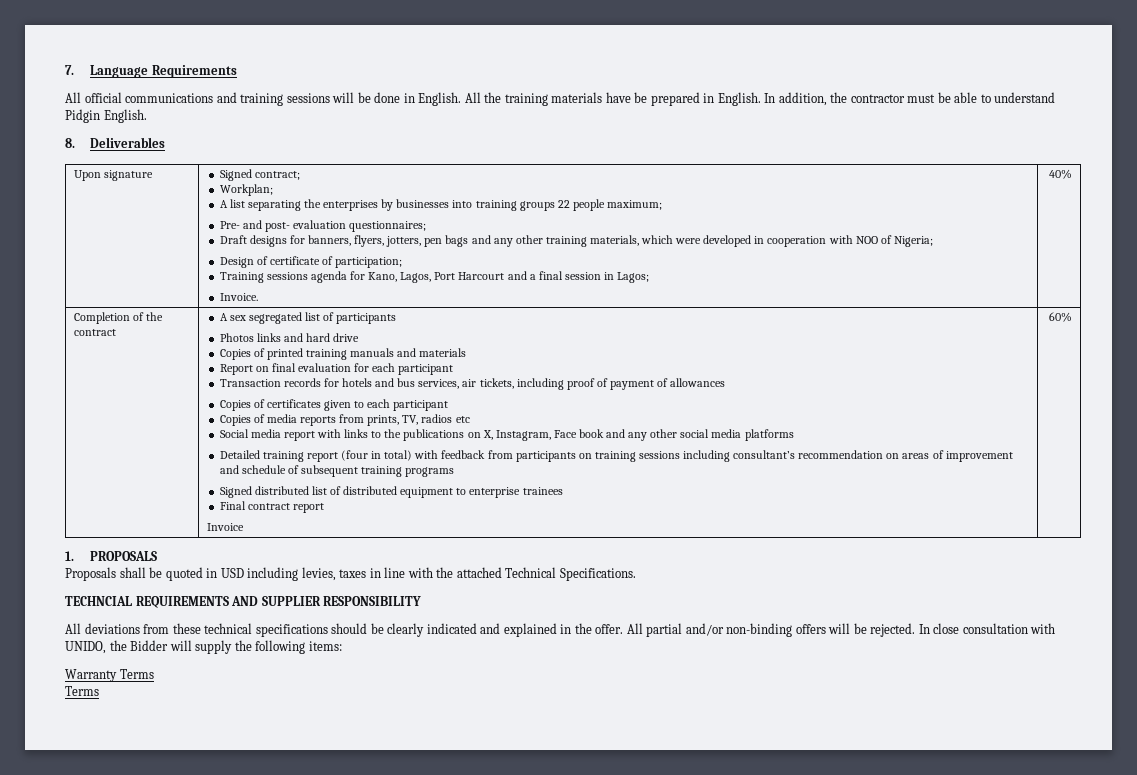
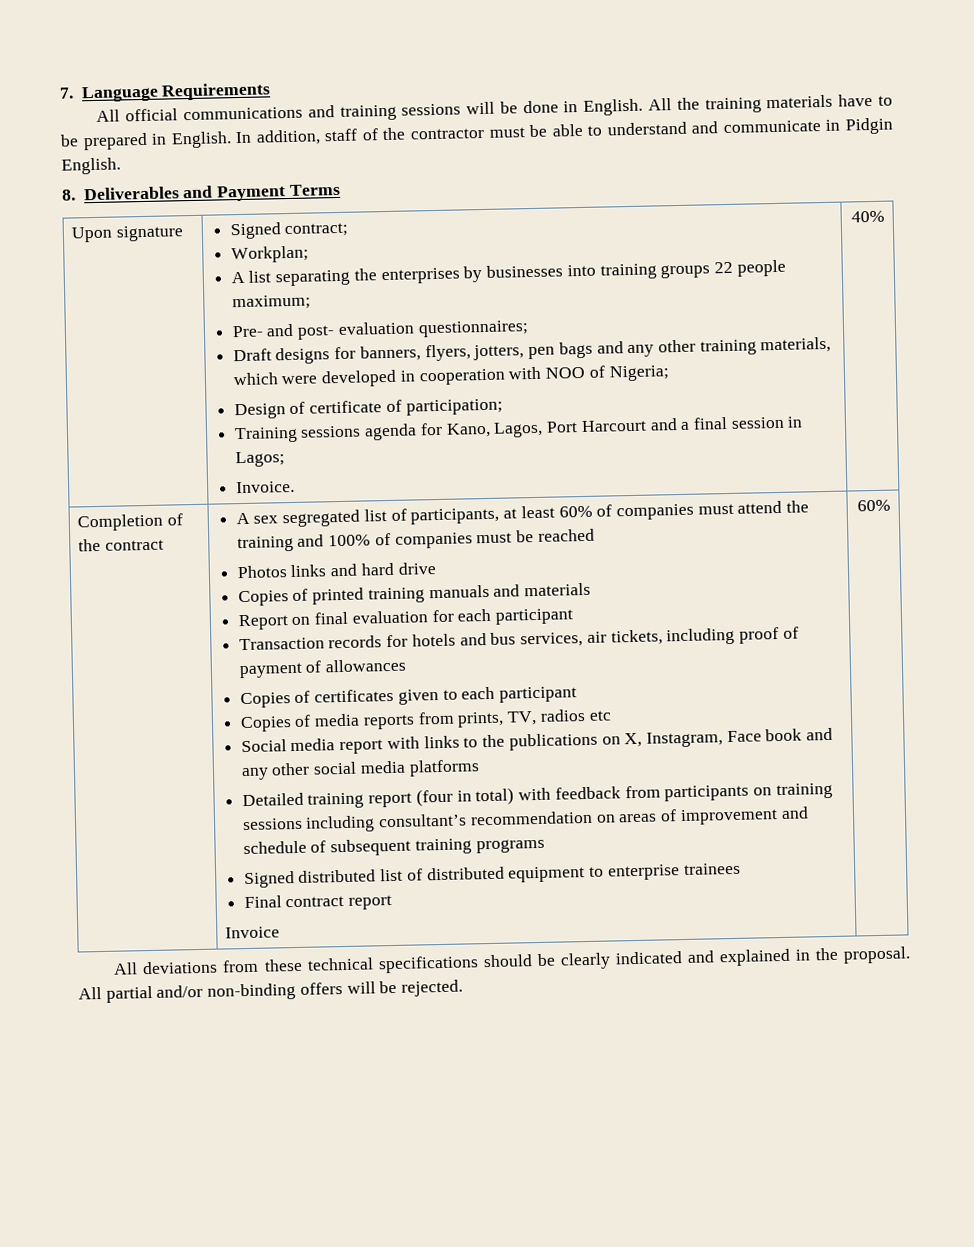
(631, 97) none -> [878,95,893,106] to
(827, 99) none -> [324,128,379,142] staff of
(1056, 97) none -> [691,119,841,134] and communicate in
(166, 142) none -> [182,183,341,202] and Payment Terms
[336,313,397,324] participants -> [410,500,810,525] [236,528,595,553] participants, at least 60% of companies must attend the training and 100% of companies must be reached
[65,551,158,561] [65,567,636,581] [65,596,422,608] // 1. PROPOSALS // Proposals shall be quoted in USD including levies, taxes in line with the attached Technical Specifications. // TECHNCIAL REQUIREMENTS AND SUPPLIER RESPONSIBILITY -> (891, 505) none
[595,624,624,634] offer. -> [842,946,911,964] proposal.
[918,623,1056,634] [65,640,342,654] [65,669,154,682] [65,686,99,696] In close consultation with UNIDO, the Bidder will supply the following items: // Warranty Terms // Terms -> (464, 988) none

